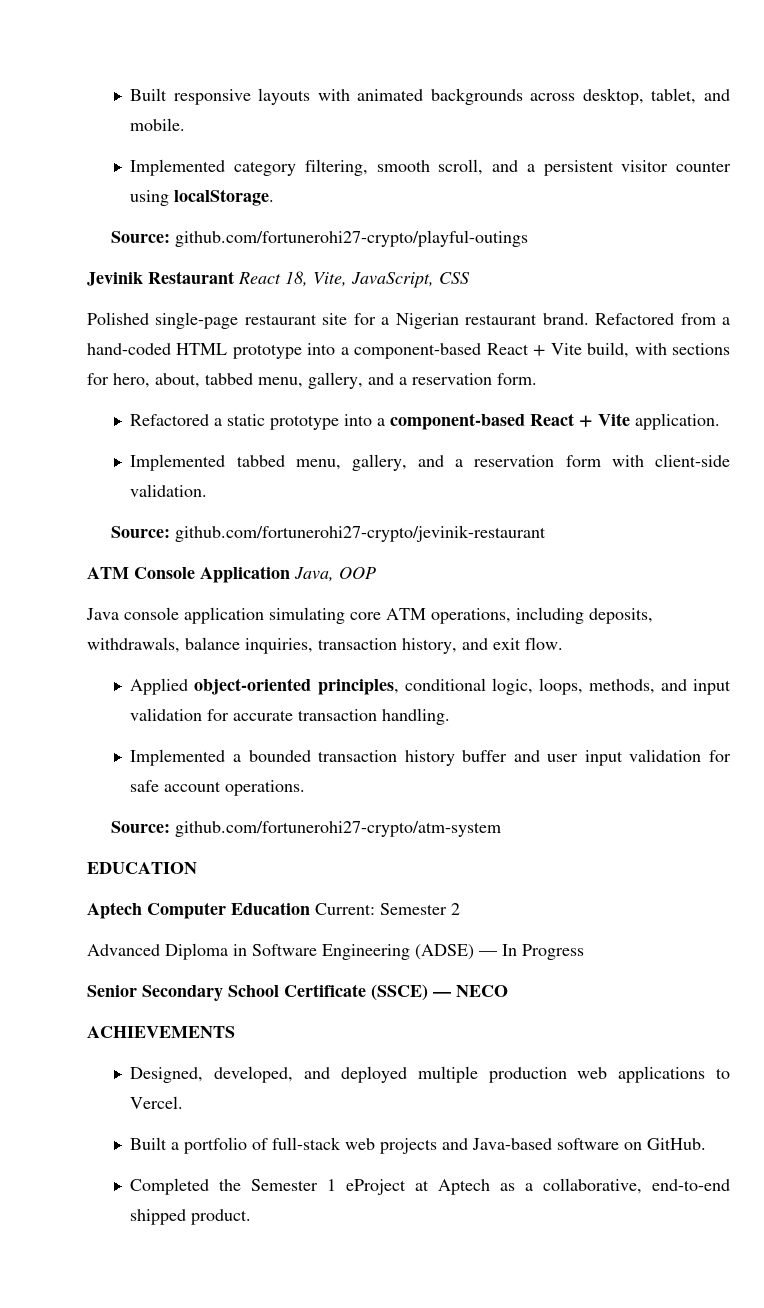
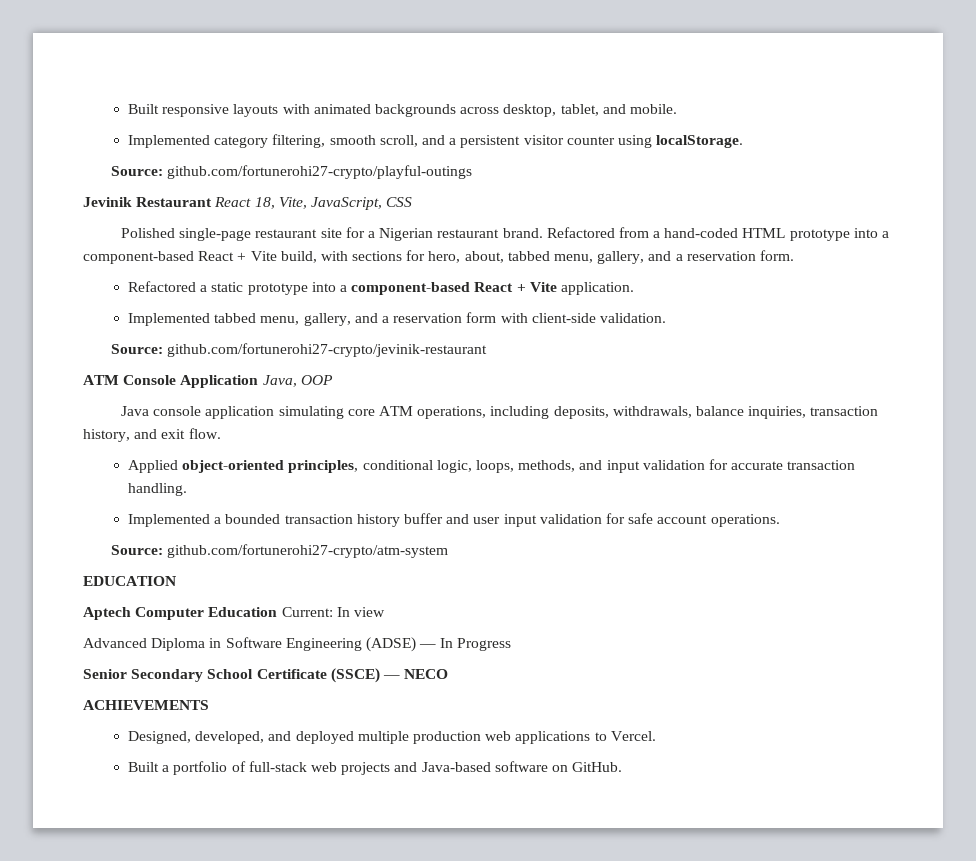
[380,903,460,915] Semester 2 -> [336,607,385,617] In view
[130,1178,730,1195] [130,1209,252,1225] // Completed the Semester 1 eProject at Aptech as a collaborative, end-to-end shipped product. -> (623, 767) none

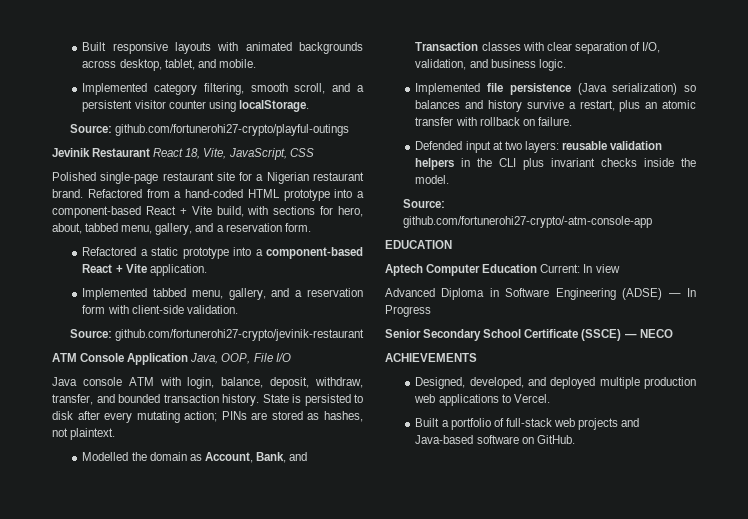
[300,375,333,385] OOP -> [221,353,291,364] OOP, File I/O
[205,406,879,419] [83,428,221,442] [128,459,856,473] [128,483,188,496] [128,513,780,527] [111,544,449,558] application simulating core ATM operations, including deposits, withdrawals, balance inquiries, transaction history, and exit flow. // Applied object-oriented principles, conditional logic, loops, methods, and input validation for accurate transaction handling. // Implemented a bounded transaction history buffer and user input validation for safe account operations. // Source: github.com/fortunerohi27-crypto/atm-system -> [128,377,363,389] [52,394,363,406] [52,411,363,423] [52,428,116,440] [82,452,308,463] [415,42,661,54] [415,59,566,71] [415,83,696,95] [415,100,696,112] [415,117,572,126] [415,141,663,153] [415,158,696,170] [415,175,450,184] [402,199,445,208] [402,216,652,228] ATM with login, balance, deposit, withdraw, transfer, and bounded transaction history. State is persisted to disk after every mutating action; PINs are stored as hashes, not plaintext. // Modelled the domain as Account, Bank, and Transaction classes with clear separation of I/O, validation, and business logic. // Implemented file persistence (Java serialization) so balances and history survive a restart, plus an atomic transfer with rollback on failure. // Defended input at two layers: reusable validation helpers in the CLI plus invariant checks inside the model. // Source: github.com/fortunerohi27-crypto/-atm-console-app

